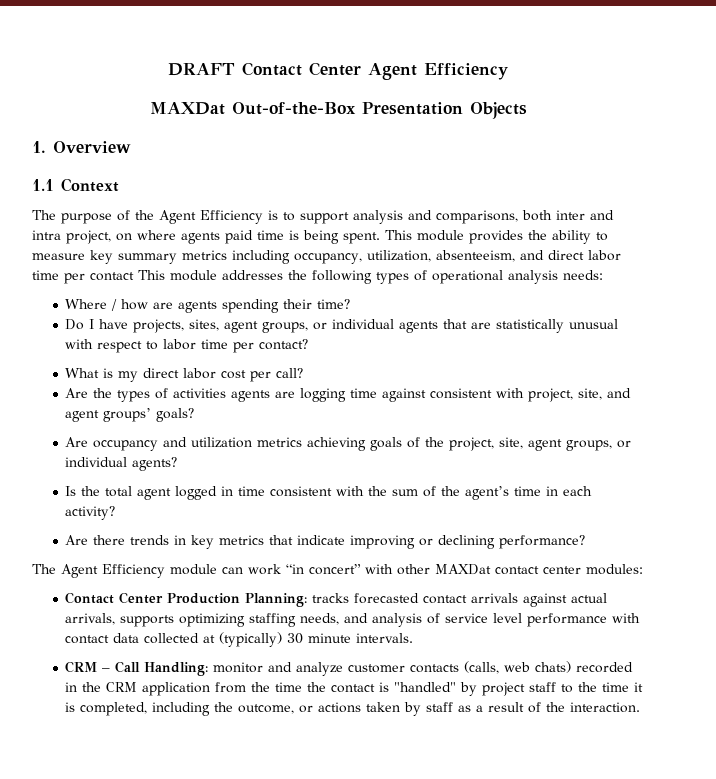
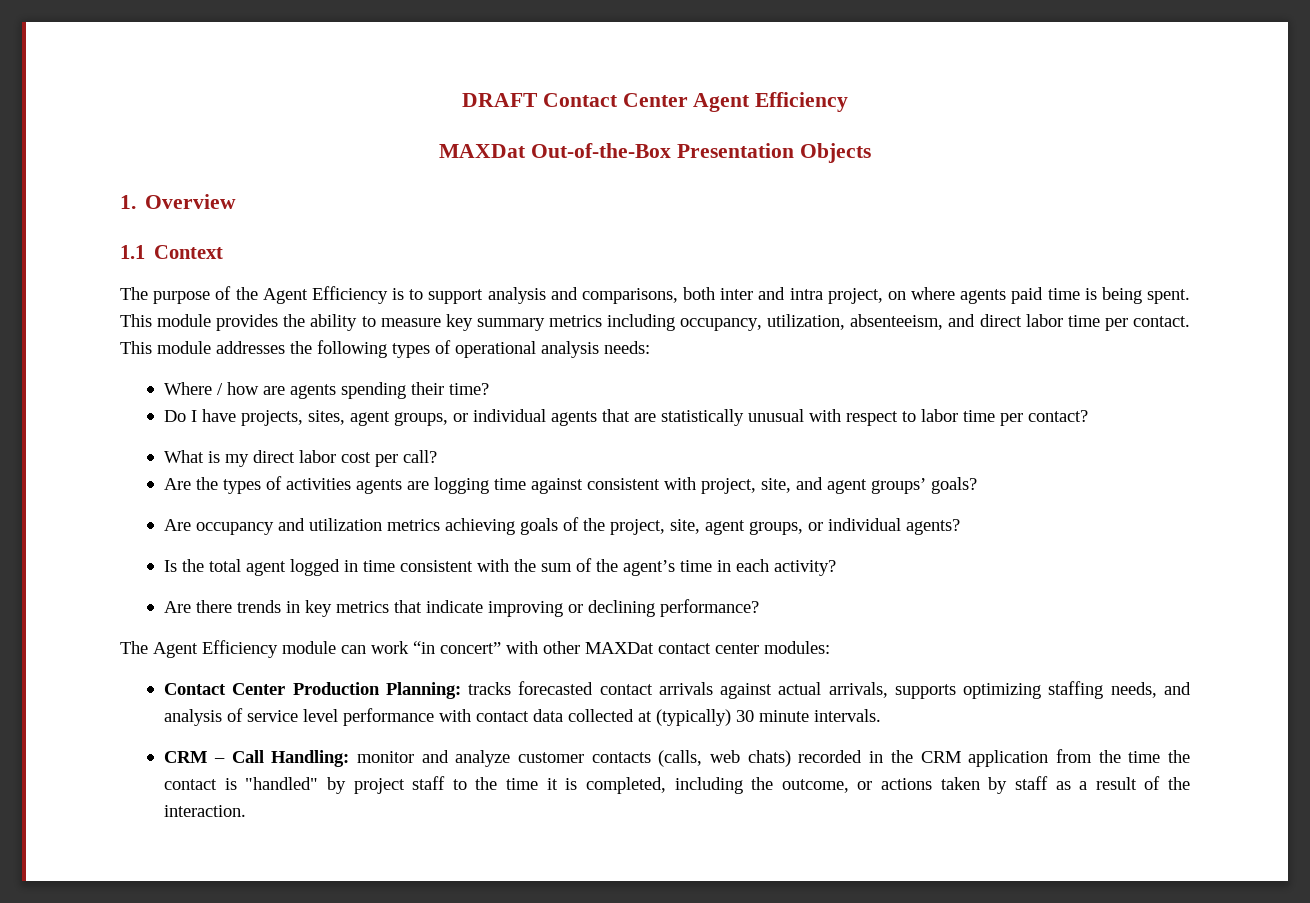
[90,272,134,281] contact -> [1132,316,1190,327] contact.

